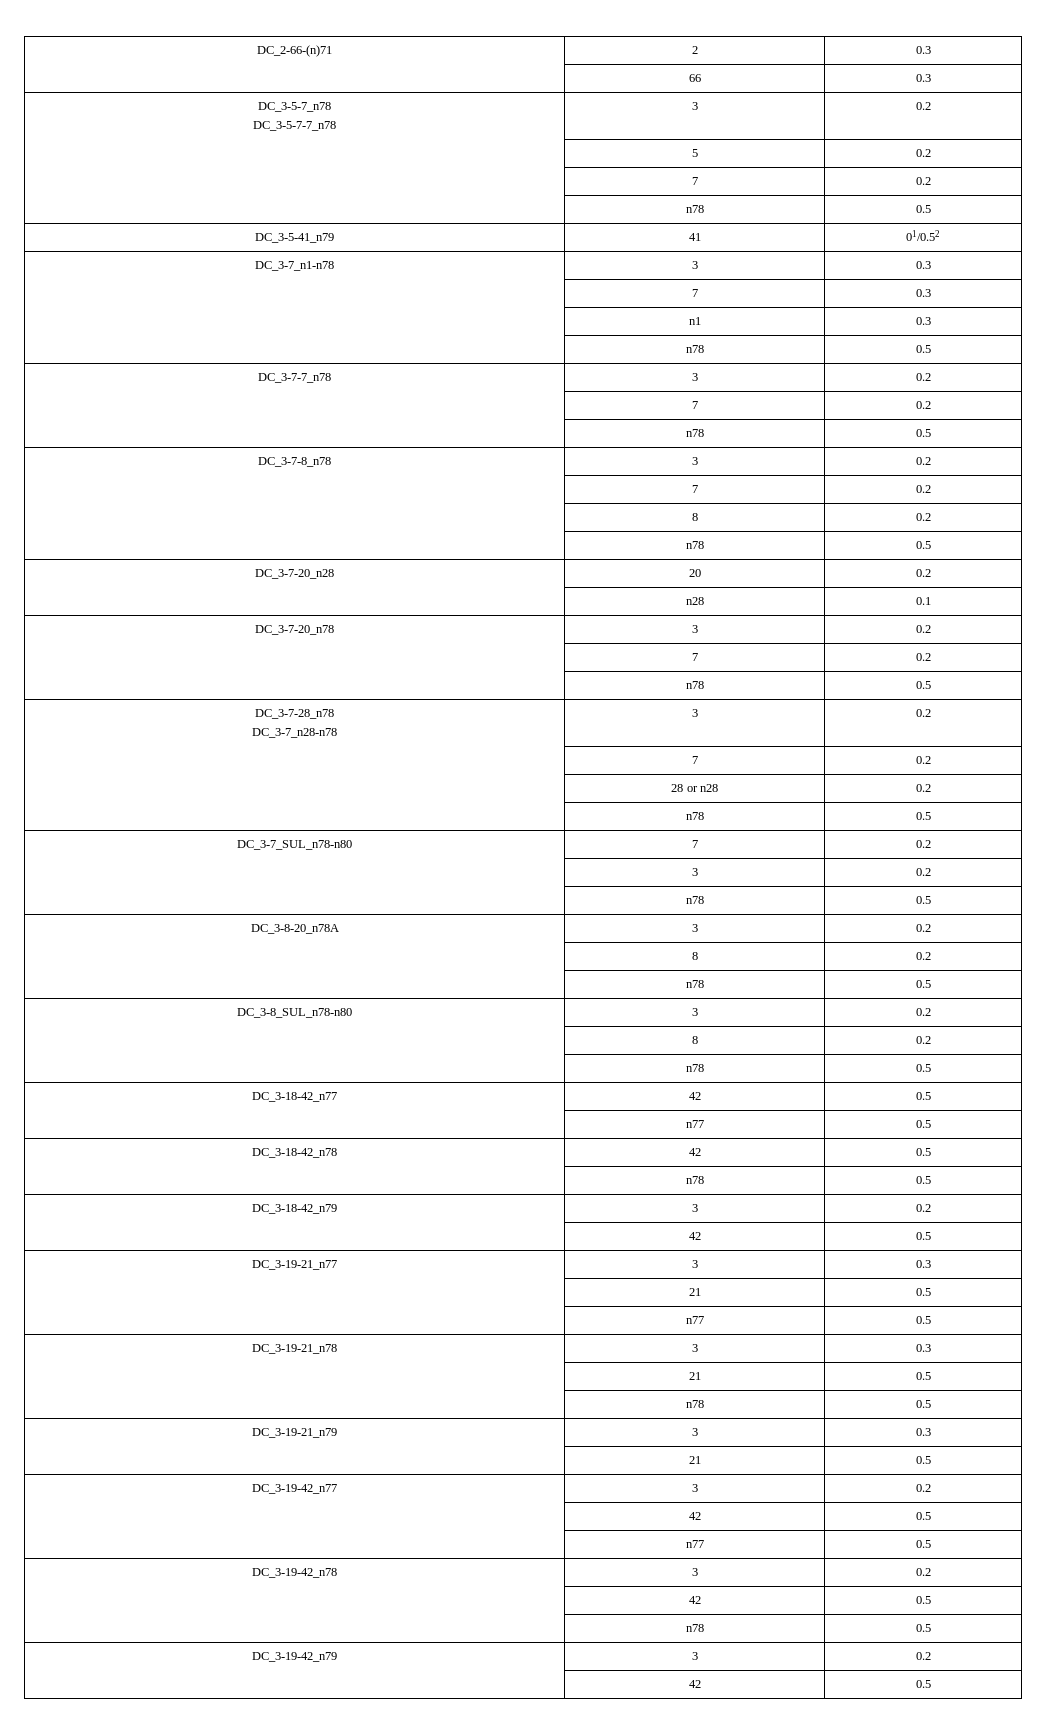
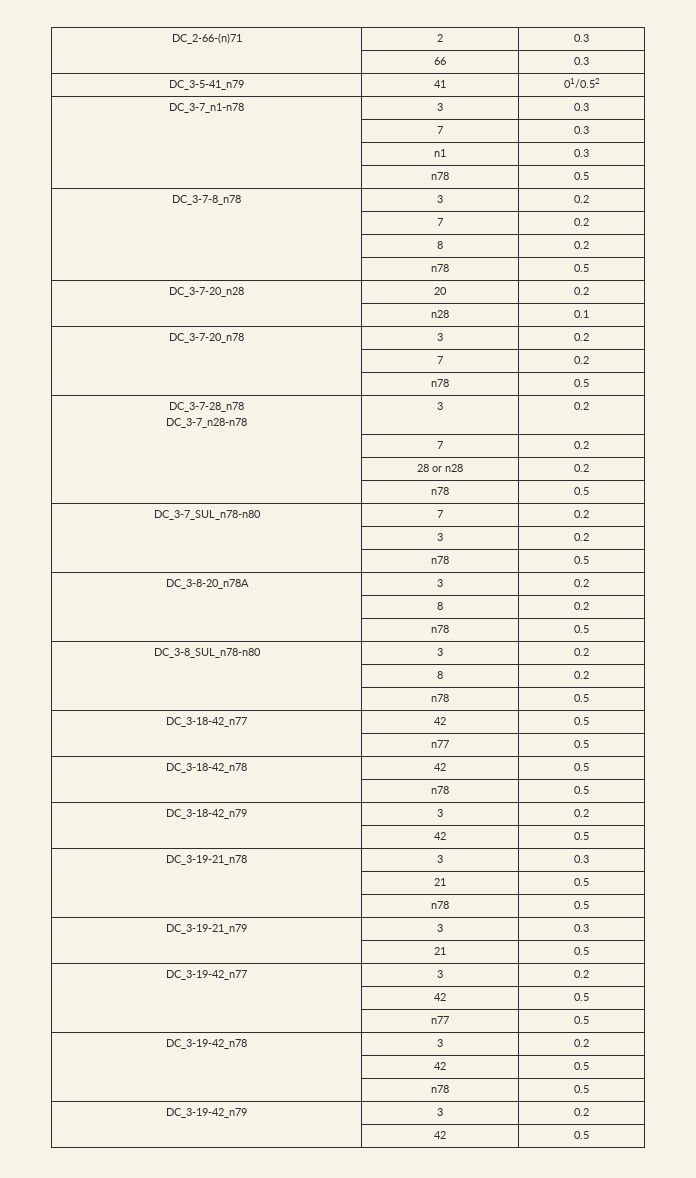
[258,102,331,112] [252,121,336,131] [691,102,698,110] [915,102,931,110] [691,149,698,157] [915,149,931,157] [691,177,698,185] [915,177,931,185] [685,205,704,213] [915,205,931,213] // DC_3-5-7_n78 // DC_3-5-7-7_n78 | 3 | 0.2 // | 5 | 0.2 // | 7 | 0.2 // | n78 | 0.5 -> (589, 61) none
[258,373,331,383] [691,373,698,381] [915,373,931,381] [691,401,698,409] [915,401,931,409] [685,429,704,437] [915,429,931,437] // DC_3-7-7_n78 | 3 | 0.2 // | 7 | 0.2 // | n78 | 0.5 -> (589, 176) none
[251,1260,337,1270] [691,1260,698,1268] [915,1260,931,1268] [688,1288,701,1296] [915,1288,931,1296] [685,1316,704,1324] [915,1316,931,1324] // DC_3-19-21_n77 | 3 | 0.3 // | 21 | 0.5 // | n77 | 0.5 -> (589, 836) none

